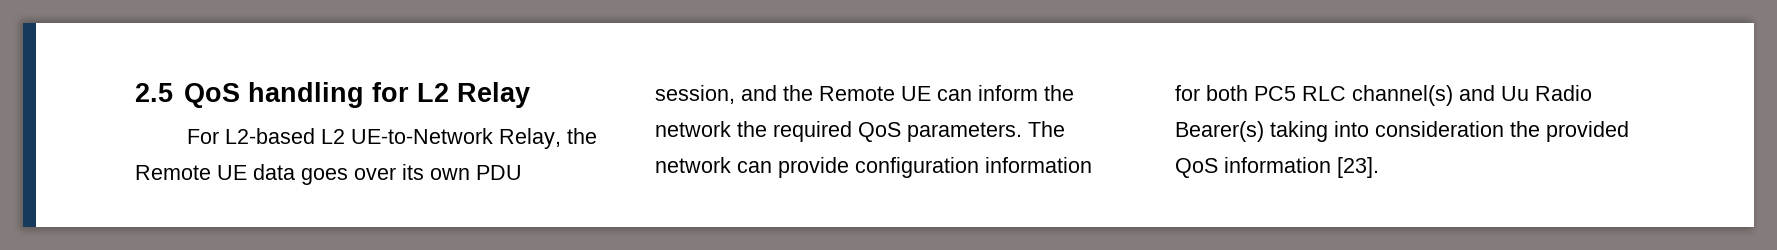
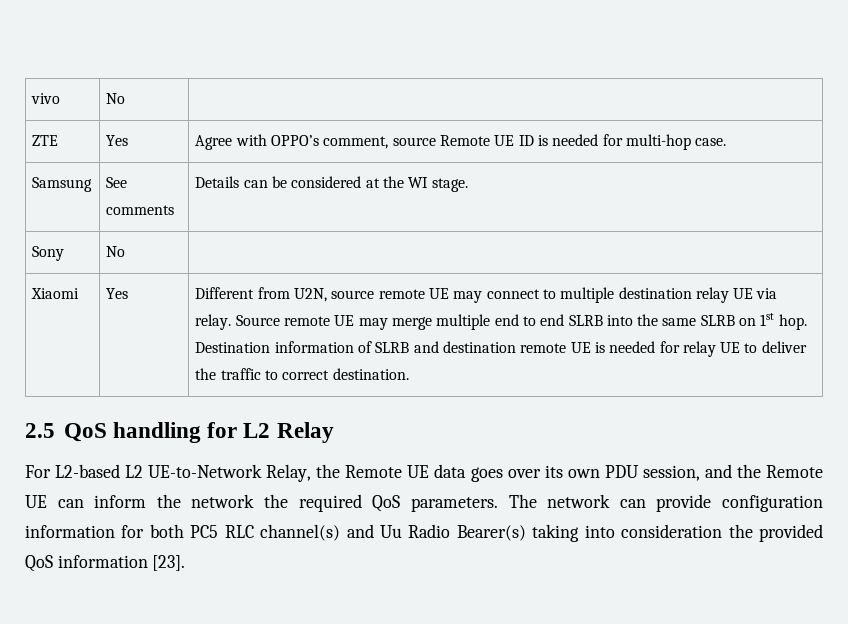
(135, 92) none -> [31,93,61,104] [106,93,126,104] [32,135,59,146] [106,135,129,146] [195,134,727,150] [32,177,93,192] [106,177,128,188] [106,205,175,215] [195,176,468,192] [32,246,65,261] [106,246,126,257] [31,288,80,299] [106,288,129,299] [195,287,778,303] [195,313,807,330] [195,341,807,357] [195,368,409,380] vivo | No | // ZTE | Yes | Agree with OPPO’s comment, source Remote UE ID is needed for multi-hop case. // Samsung | See comments | Details can be considered at the WI stage. // Sony | No | // Xiaomi | Yes | Different from U2N, source remote UE may connect to multiple destination relay UE via relay. Source remote UE may merge multiple end to end SLRB into the same SLRB on 1st hop. Destination information of SLRB and destination remote UE is needed for relay UE to deliver the traffic to correct destination. //

